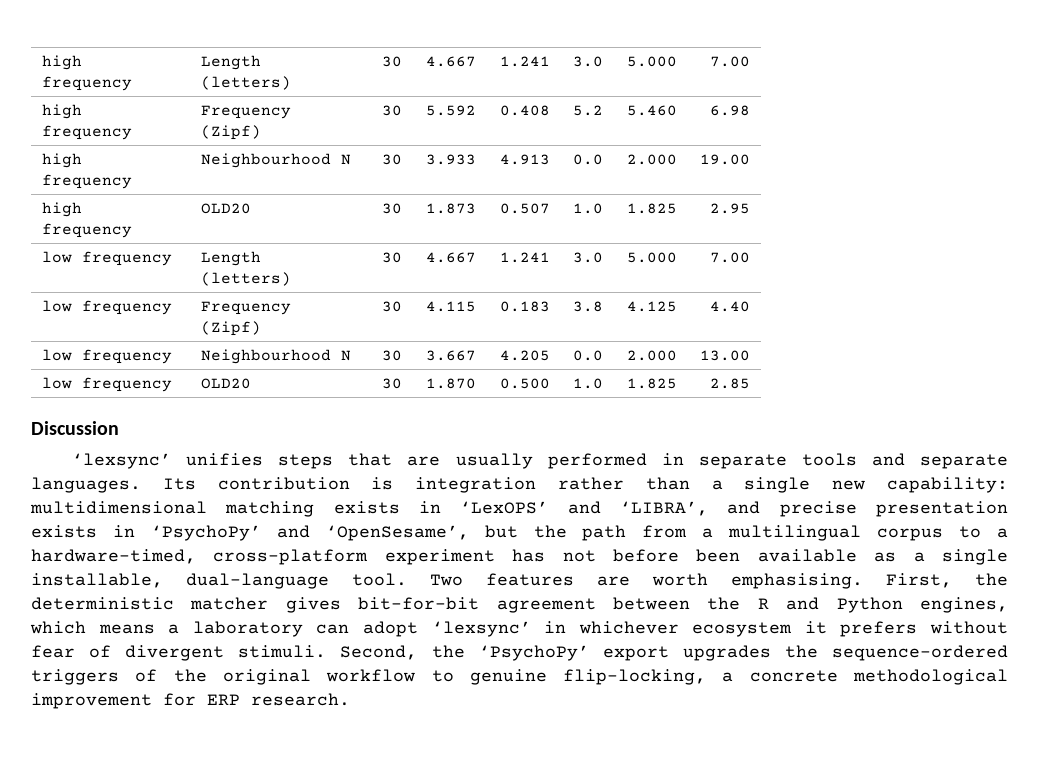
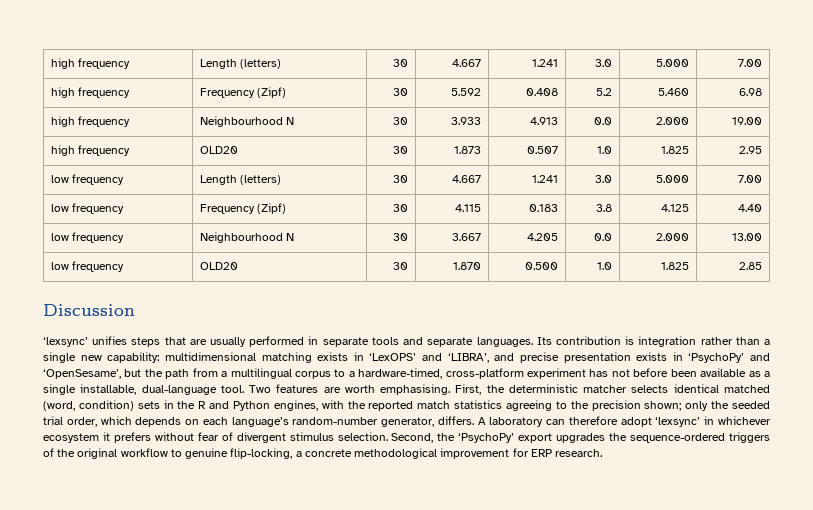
[285,597,690,613] gives bit-for-bit agreement between -> [631,384,770,393] [43,400,174,411] selects identical matched (word, condition) sets in
[30,621,180,634] which means a -> [321,400,771,411] [43,416,486,427] with the reported match statistics agreeing to the precision shown; only the seeded trial order, which depends on each language’s random-number generator, differs. A
(350, 629) none -> [568,416,618,425] therefore
[238,645,327,658] stimuli. -> [289,432,388,441] stimulus selection.

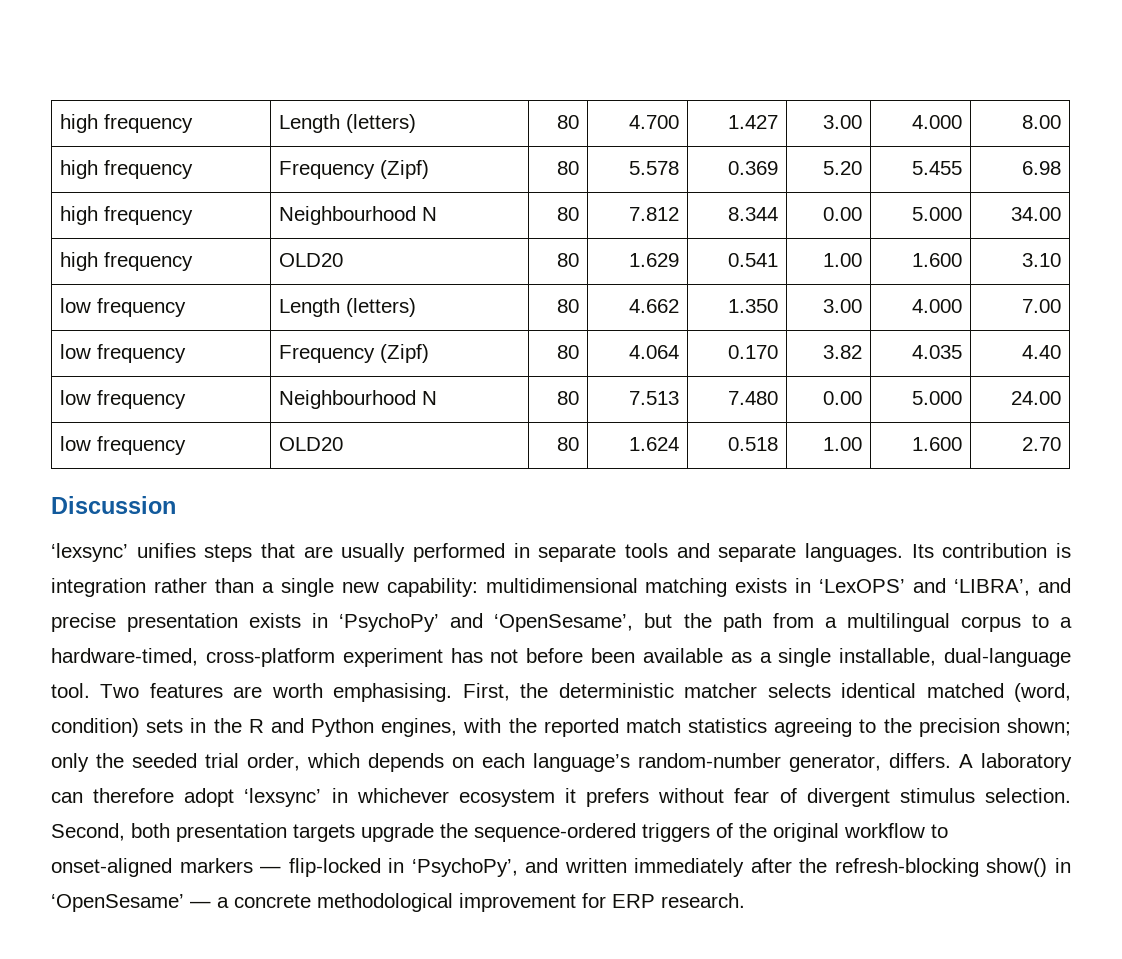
[393,59,409,67] [452,59,482,67] [532,59,559,67] [595,59,613,67] [656,59,690,67] [738,59,763,67] 30 | 4.667 | 1.241 | 3.0 | 5.000 | 7.00 -> [556,115,579,129] [628,115,679,129] [727,115,778,129] [822,115,862,129] [911,115,962,129] [1021,115,1061,129] 80 | 4.700 | 1.427 | 3.00 | 4.000 | 8.00
[393,88,409,96] [451,88,482,96] [526,88,559,96] [596,88,613,96] [658,88,690,96] 30 | 5.592 | 0.408 | 5.2 | 5.460 -> [556,161,579,175] [628,161,679,175] [727,161,778,175] [822,161,862,175] [911,161,962,175] 80 | 5.578 | 0.369 | 5.20 | 5.455
[393,117,409,125] [451,117,482,125] [530,117,559,125] [594,117,613,125] [656,117,690,125] [732,117,763,125] [50,145,130,156] [199,146,238,154] [393,146,409,154] [454,146,482,154] [527,146,559,154] [597,146,613,154] [661,146,690,154] [739,146,763,154] 30 | 3.933 | 4.913 | 0.0 | 2.000 | 19.00 // high frequency | OLD20 | 30 | 1.873 | 0.507 | 1.0 | 1.825 | 2.95 -> [556,207,579,221] [628,207,679,221] [727,207,778,221] [822,207,862,221] [911,207,962,221] [1010,207,1061,221] [60,252,194,271] [279,253,344,267] [556,253,579,267] [628,253,679,267] [727,253,778,267] [822,253,862,267] [911,253,962,267] [1021,253,1061,267] 80 | 7.812 | 8.344 | 0.00 | 5.000 | 34.00 // high frequency | OLD20 | 80 | 1.629 | 0.541 | 1.00 | 1.600 | 3.10
[393,175,409,183] [452,175,482,183] [532,175,559,183] [595,175,613,183] [656,175,690,183] 30 | 4.667 | 1.241 | 3.0 | 5.000 -> [556,299,579,313] [628,299,679,313] [727,299,778,313] [822,299,862,313] [911,299,962,313] 80 | 4.662 | 1.350 | 3.00 | 4.000
[393,204,409,212] [455,204,482,212] [529,204,559,212] [596,204,613,212] [661,204,690,212] 30 | 4.115 | 0.183 | 3.8 | 4.125 -> [556,345,579,359] [628,345,679,359] [727,345,778,359] [822,345,862,359] [911,345,962,359] 80 | 4.064 | 0.170 | 3.82 | 4.035
[393,233,409,241] [452,233,482,241] [527,233,559,241] [594,233,613,241] [656,233,690,241] [732,233,763,241] [50,261,124,272] [199,262,238,270] [393,262,409,270] [453,262,482,270] [525,262,559,270] [597,262,613,270] [661,262,690,270] [739,262,763,270] 30 | 3.667 | 4.205 | 0.0 | 2.000 | 13.00 // low frequency | OLD20 | 30 | 1.870 | 0.500 | 1.0 | 1.825 | 2.85 -> [556,391,579,405] [628,391,679,405] [727,391,778,405] [822,391,862,405] [911,391,962,405] [1010,391,1061,405] [60,436,187,455] [279,437,344,451] [556,437,579,451] [628,437,679,451] [727,437,778,451] [822,437,862,451] [911,437,962,451] [1021,437,1061,451] 80 | 7.513 | 7.480 | 0.00 | 5.000 | 24.00 // low frequency | OLD20 | 80 | 1.624 | 0.518 | 1.00 | 1.600 | 2.70
[437,433,606,443] the ‘PsychoPy’ export upgrades -> [131,823,434,842] both presentation targets upgrade
[185,448,293,459] genuine flip-locking, -> [51,858,1071,877] [51,894,211,912] onset-aligned markers — flip-locked in ‘PsychoPy’, and written immediately after the refresh-blocking show() in ‘OpenSesame’ —

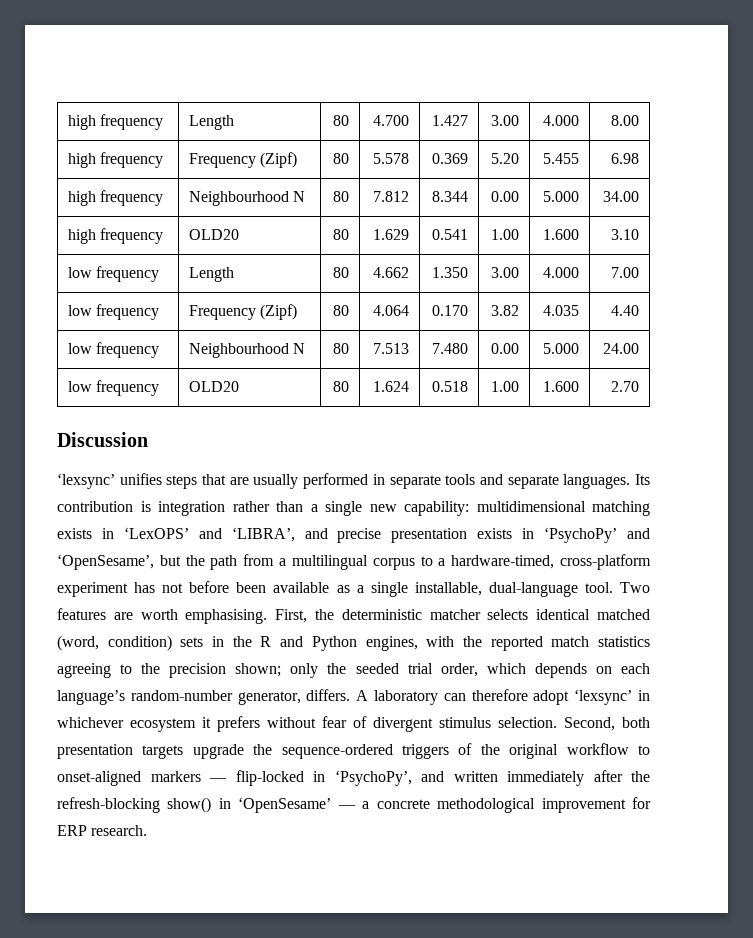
[346,114,417,133] (letters) -> (234, 122) none
[346,298,417,317] (letters) -> (234, 274) none

